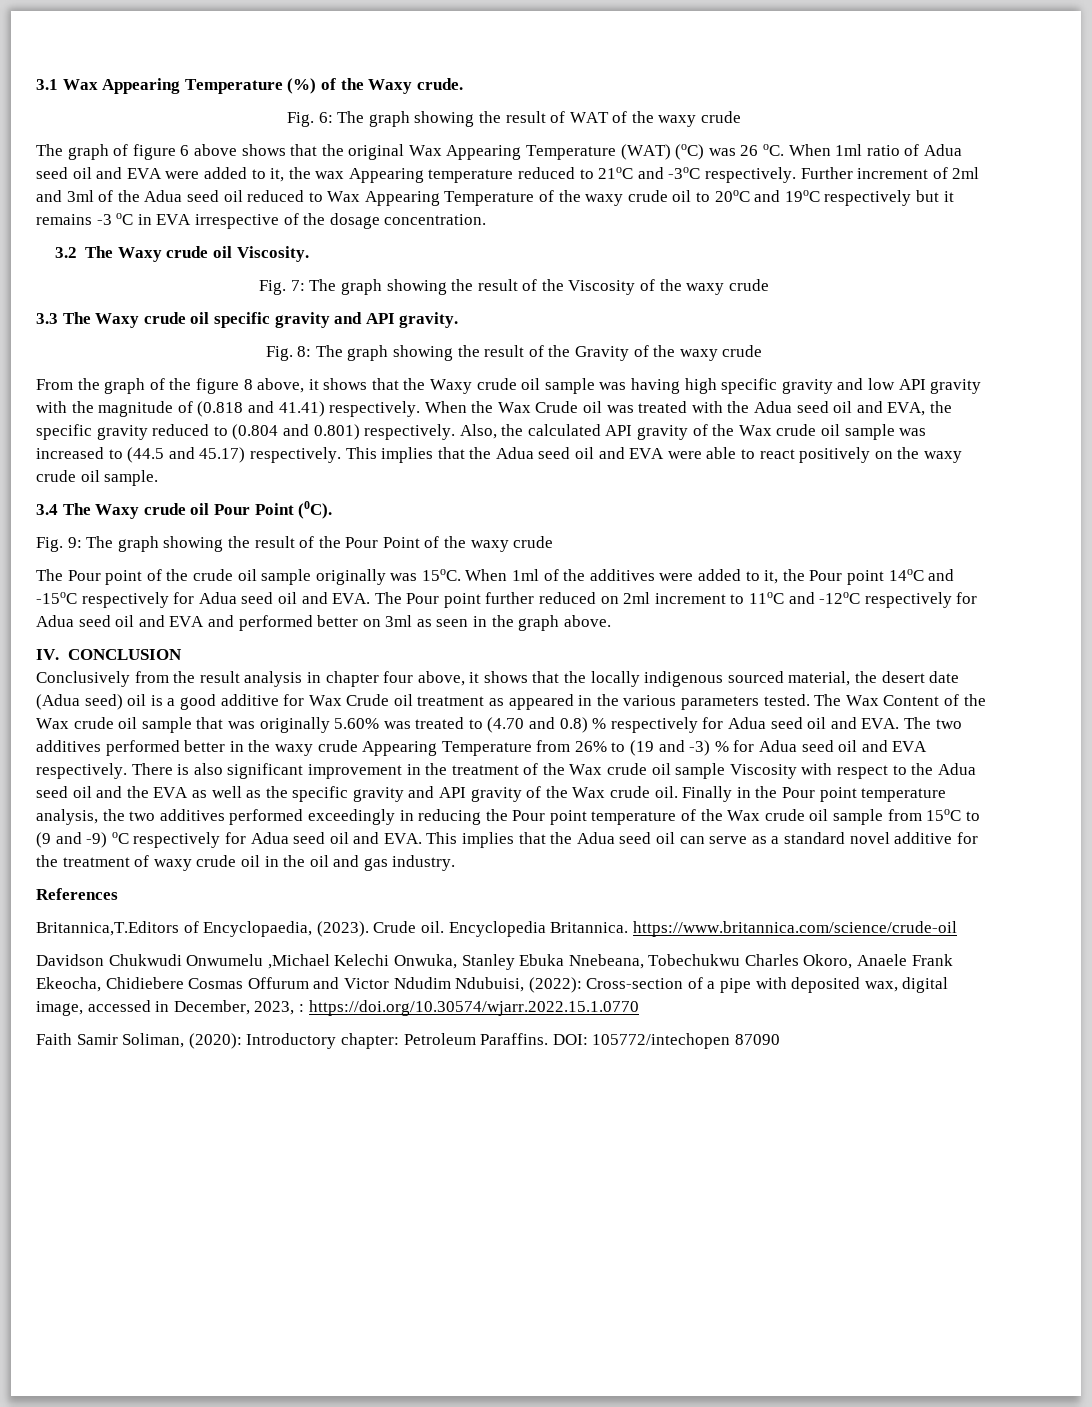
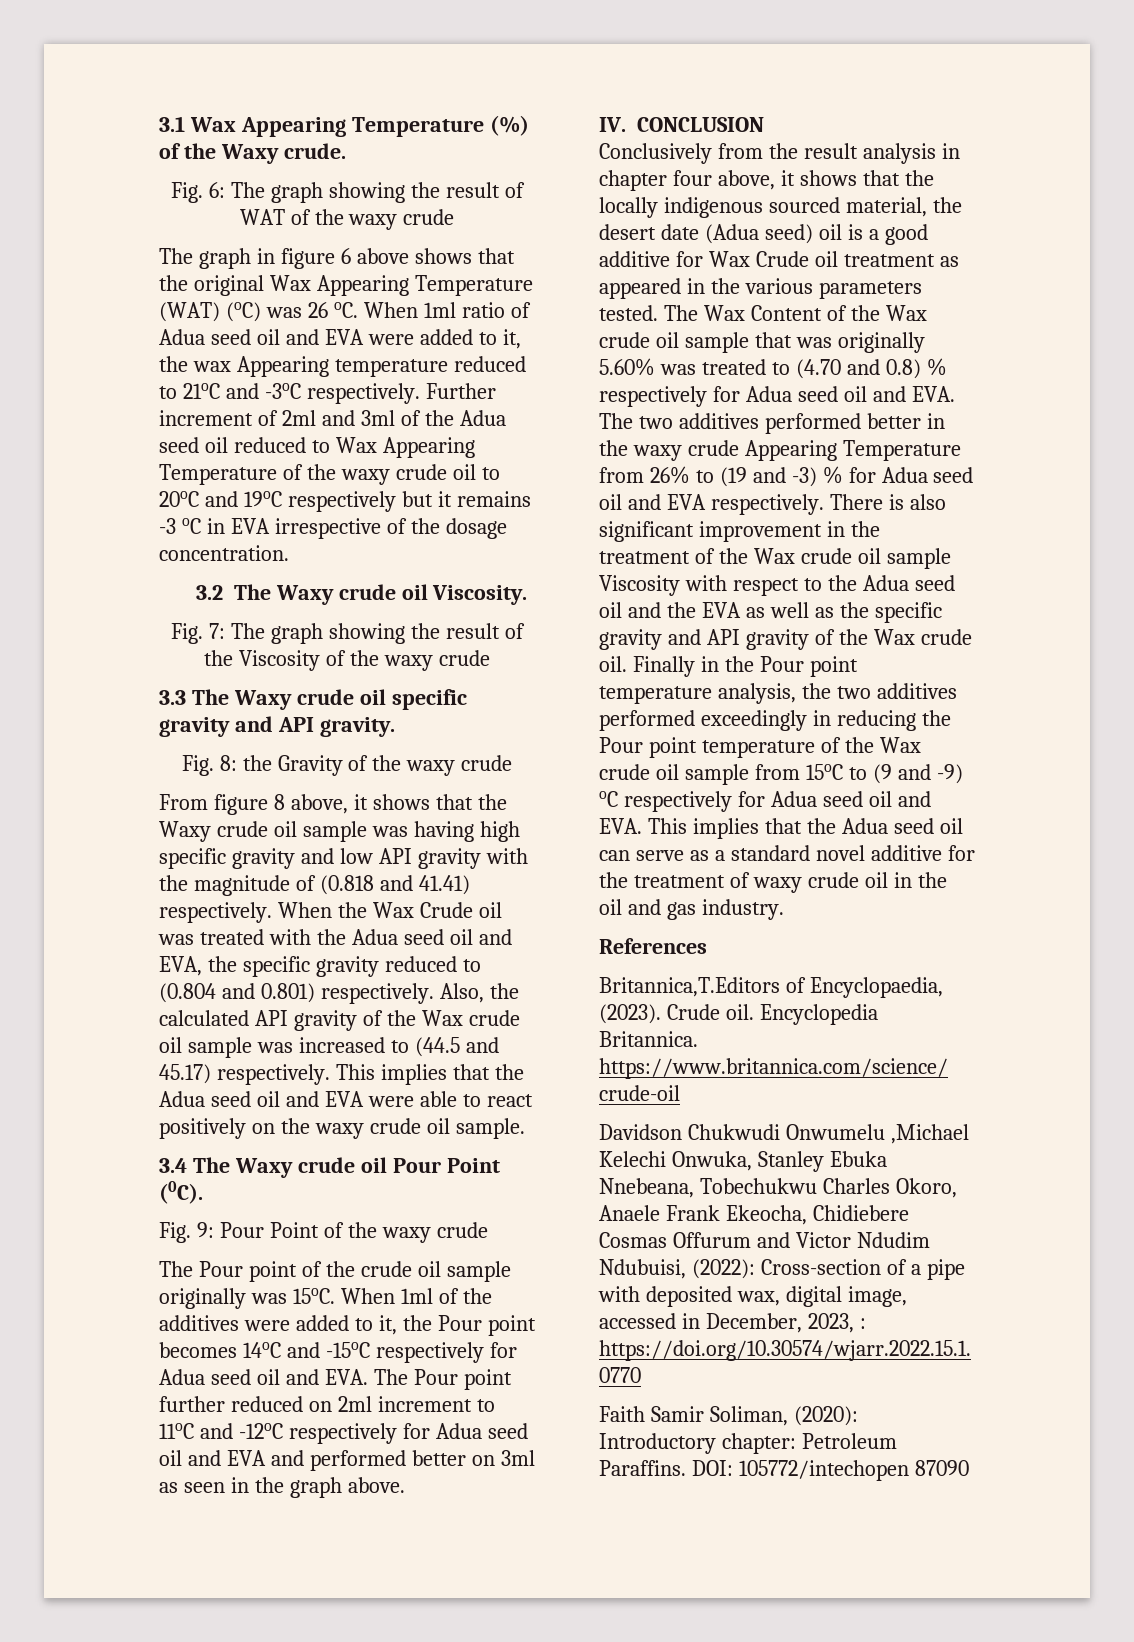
[113,144,129,156] of -> [256,248,275,264] in
[315,345,544,361] The graph showing the result of -> (237, 763) none
[77,378,192,394] the graph of the -> (208, 802) none
[86,536,341,552] The graph showing the result of the -> (214, 1230) none
(884, 577) none -> [159,1342,237,1358] becomes

